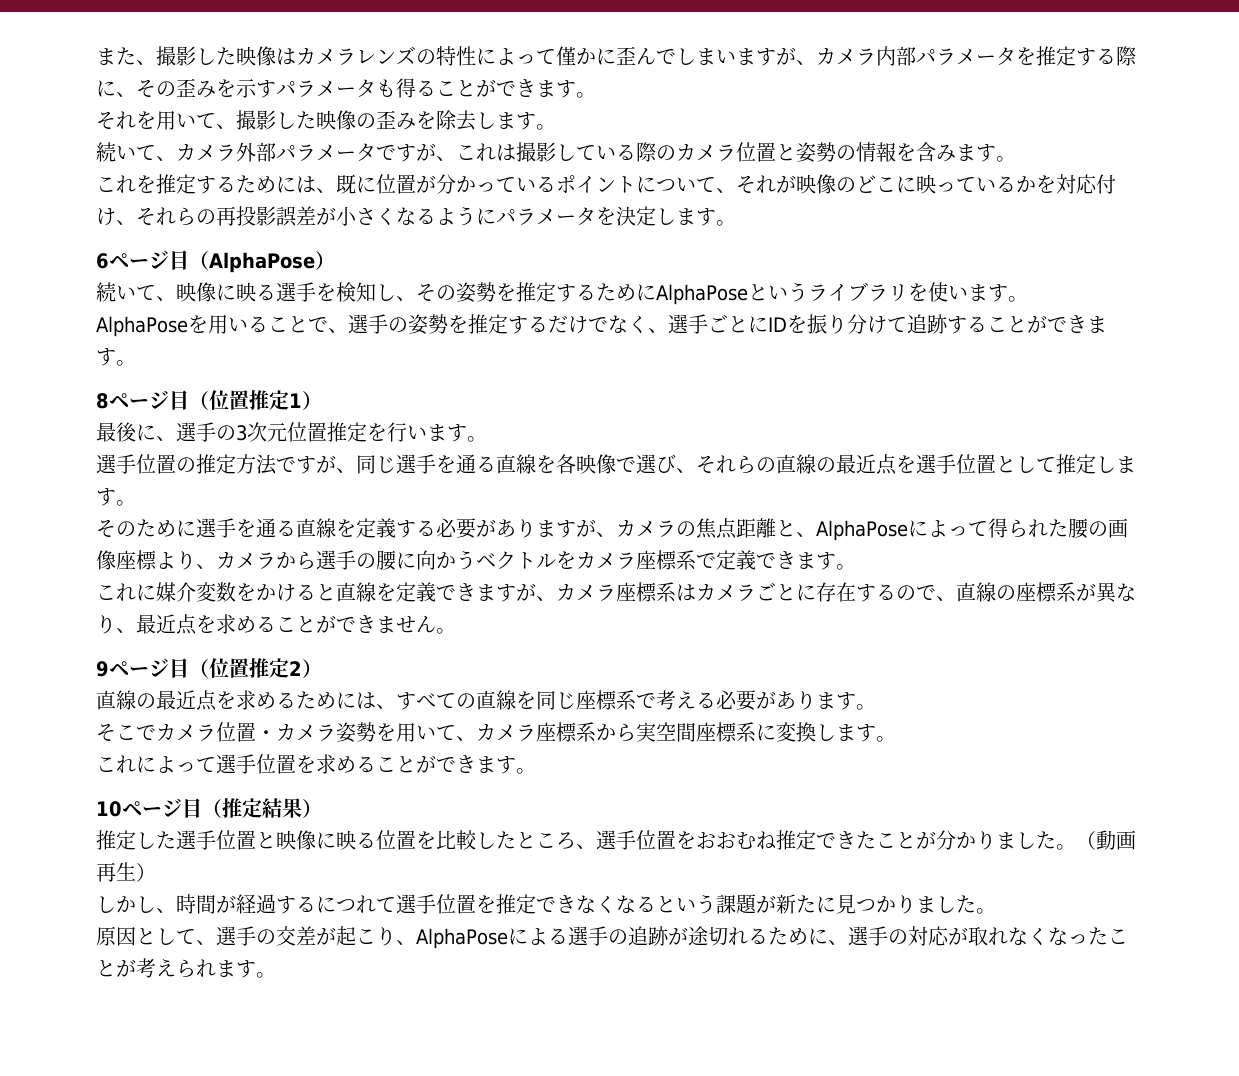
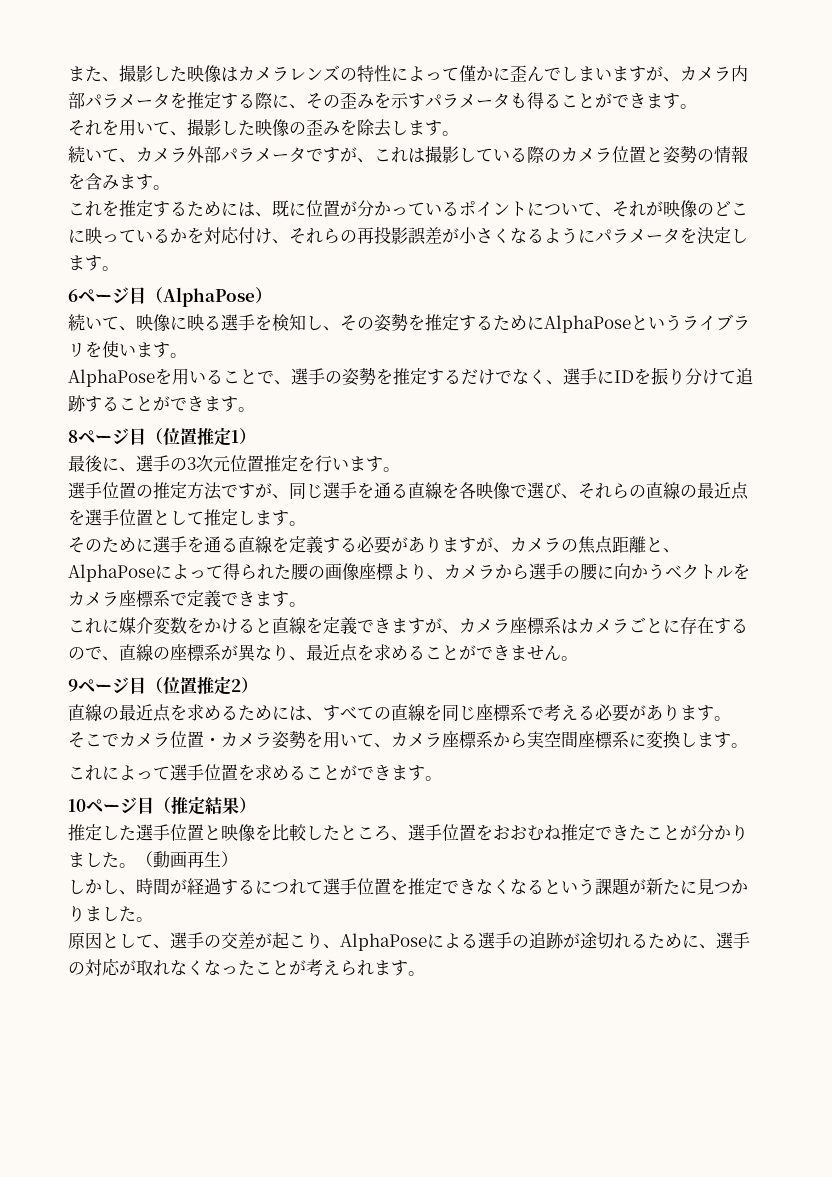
[707,314,748,333] ごと -> (597, 376) none
[316,830,416,850] に映る位置 -> (255, 833) none

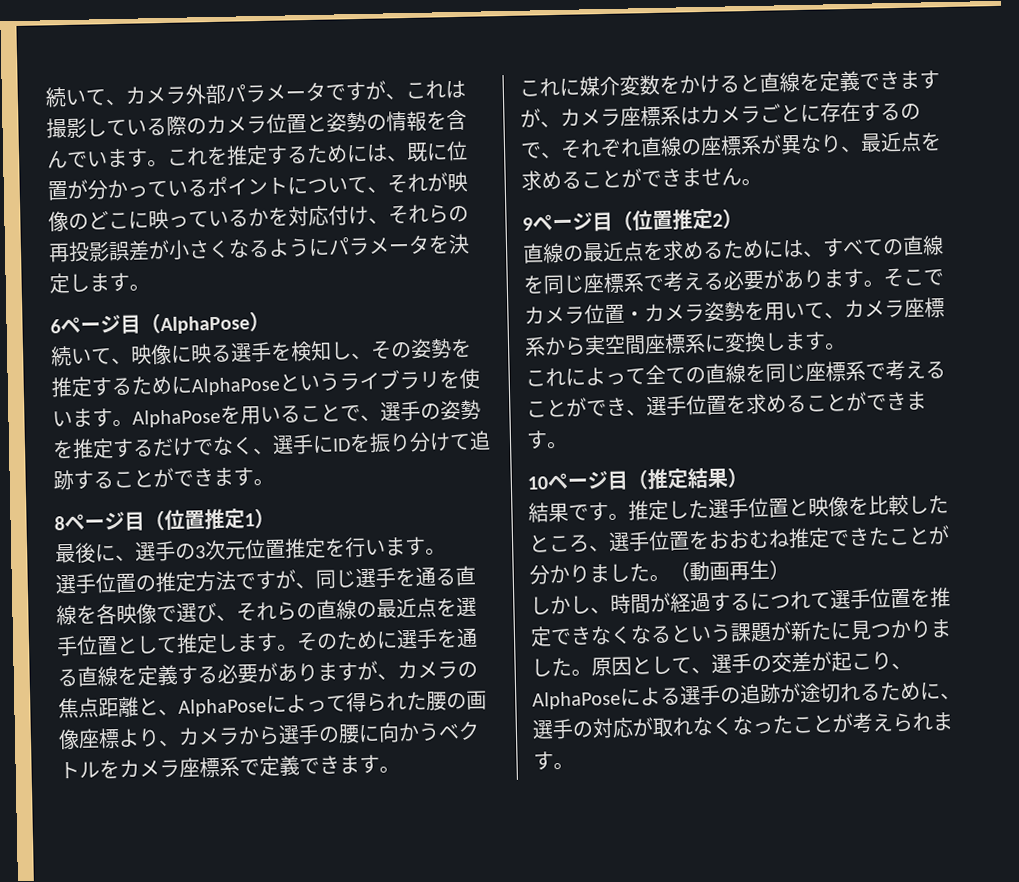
[68,65,748,83] [68,92,697,109] [68,119,459,137] また、撮影した映像はカメラレンズの特性によって僅かに歪んでしまいますが、カメラ内部パラメータを推定する際に、その歪みを示すパラメータも得ることができます。 // それを用いて、撮影した映像の歪みを除去します。 // -> (45, 97) none
[102,174,170,190] みます。 // -> [46,148,168,169] んでいます。
(187, 355) // -> (133, 423) none
(306, 523) // -> (298, 647) none
(119, 658) none -> [560,138,642,159] それぞれ
(731, 718) // -> (884, 283) none
(170, 773) none -> [645,359,946,385] [526,397,647,418] 全ての直線を同じ座標系で考えることができ、
(256, 805) none -> [528,501,629,523] 結果です。
(153, 919) // -> (592, 672) none

